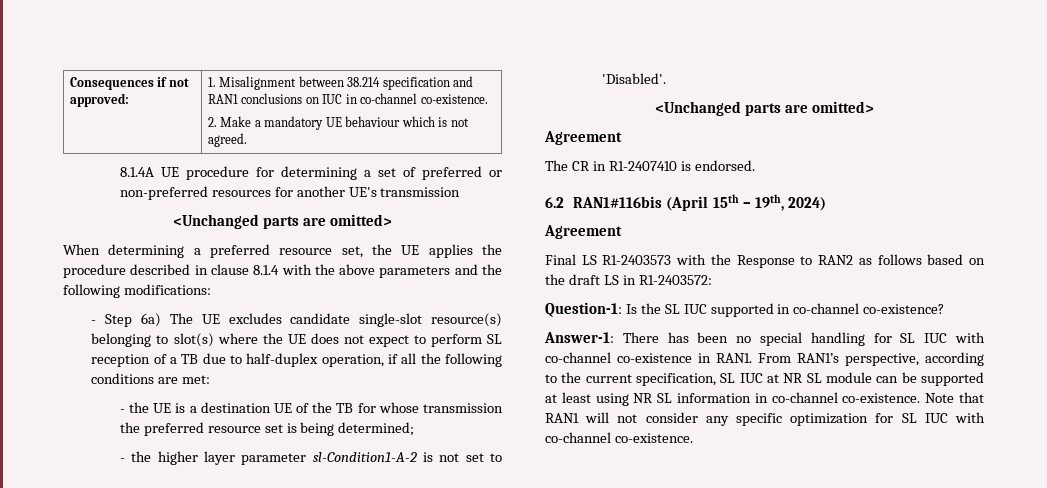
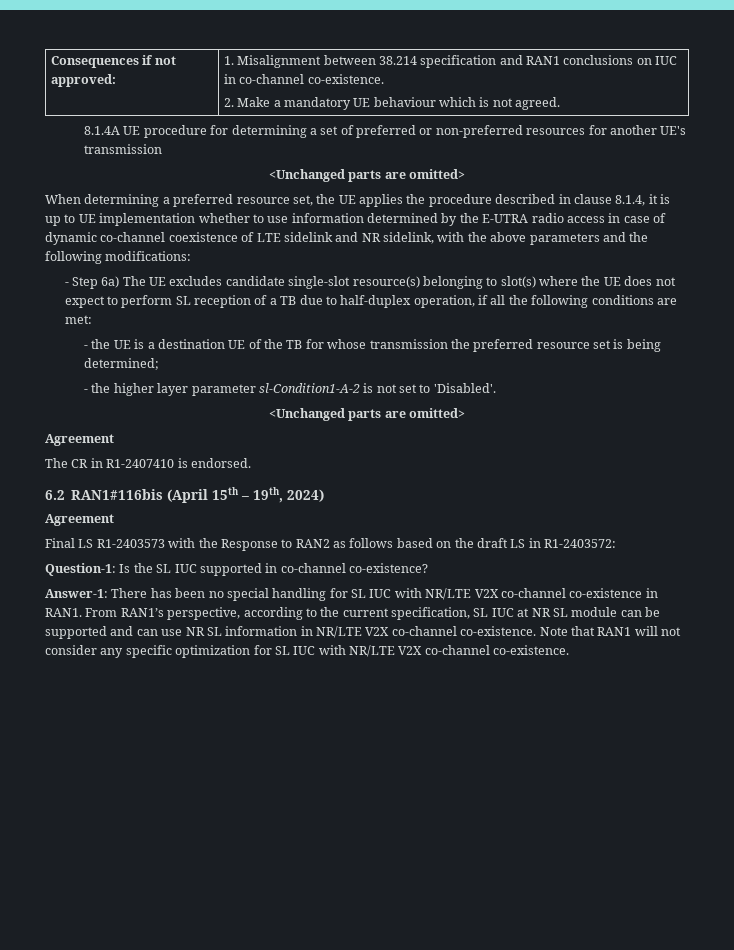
[253,265,280,275] 8.1.4 -> [615,194,670,206] [45,213,666,226] [45,232,434,245] 8.1.4, it is up to UE implementation whether to use information determined by the E-UTRA radio access in case of dynamic co-channel coexistence of LTE sidelink and NR sidelink,
(985, 337) none -> [425,588,499,600] NR/LTE V2X
[545,392,629,406] at least using -> [110,626,183,636] and can use
(768, 398) none -> [316,626,390,638] NR/LTE V2X
(985, 417) none -> [349,645,423,657] NR/LTE V2X

